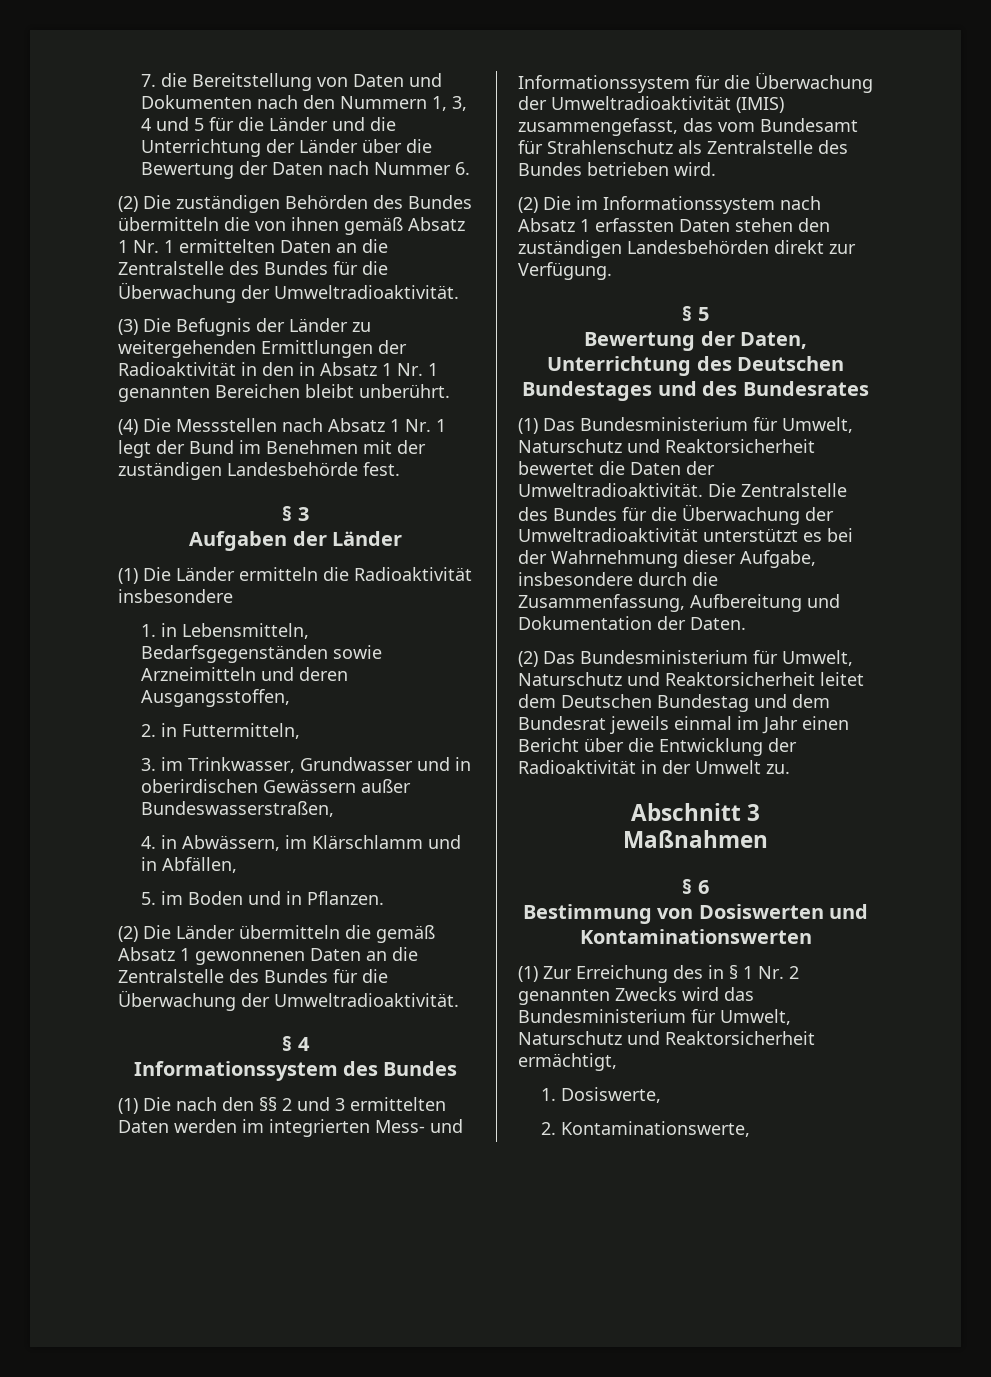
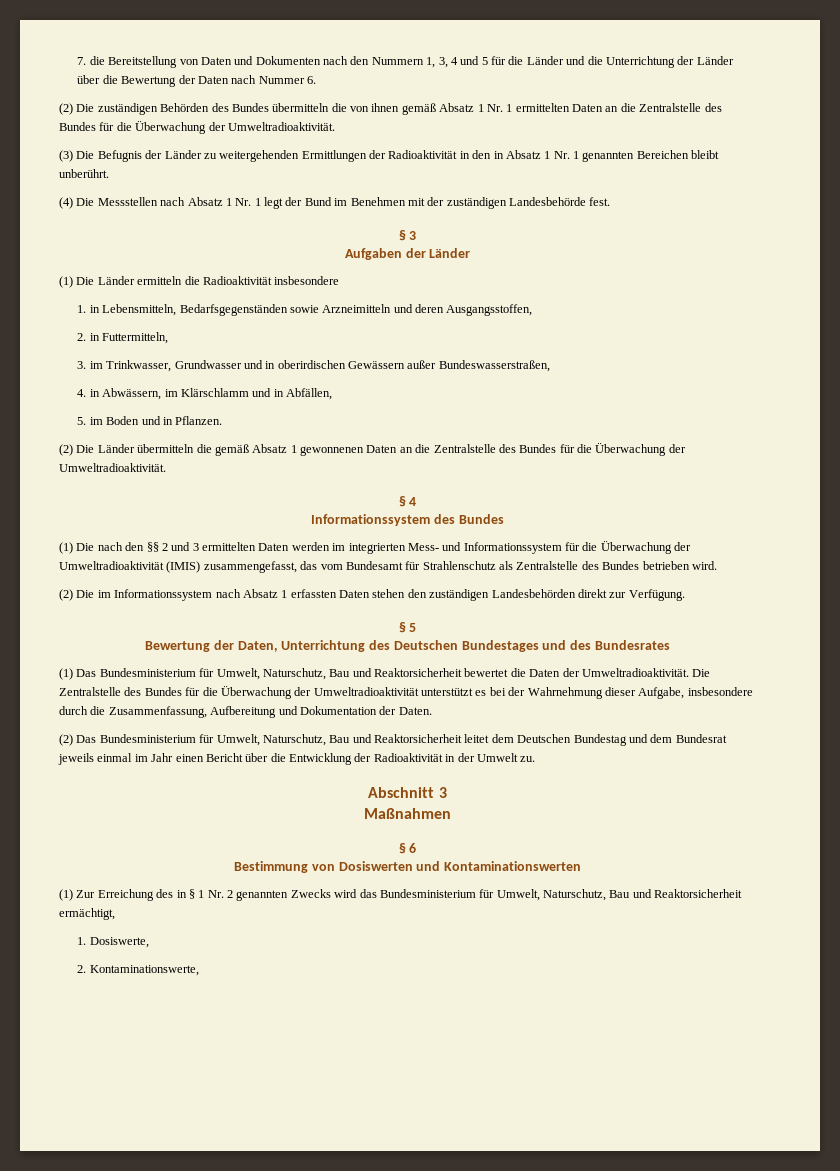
[518,439,622,453] Naturschutz -> [262,668,351,680] Naturschutz, Bau
[518,672,622,686] Naturschutz -> [262,734,351,746] Naturschutz, Bau
[518,1031,622,1045] Naturschutz -> [543,889,631,901] Naturschutz, Bau

